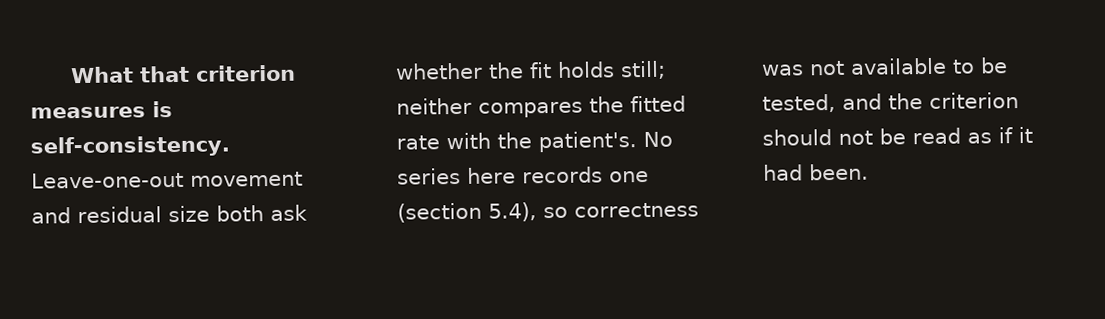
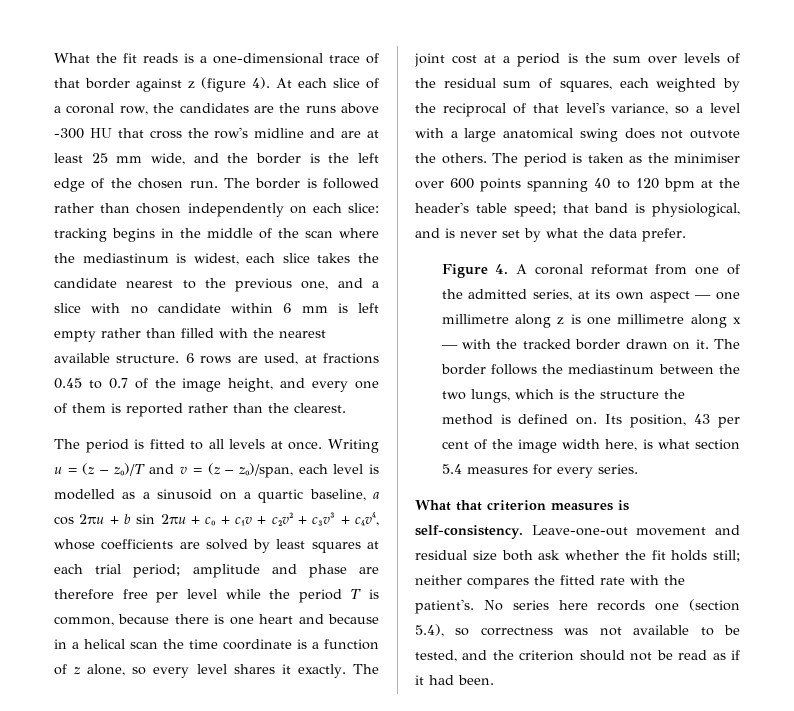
[69,66,134,84] What -> [54,53,379,64] [54,77,379,92] [54,103,379,115] [54,127,380,139] [54,153,379,165] [54,178,379,192] [54,203,379,217] [54,228,379,242] [54,253,379,265] [54,278,379,292] [54,303,379,314] [54,328,326,342] [54,353,379,365] [54,378,379,392] [54,403,346,417] [54,439,380,453] [54,463,379,478] [54,489,379,503] [54,512,379,526] [54,539,379,553] [54,564,379,578] [54,589,379,603] [54,614,379,626] [54,639,379,650] [54,664,380,678] [414,53,740,67] [415,78,740,92] [415,102,740,117] [415,128,740,142] [415,153,740,167] [415,178,740,192] [415,202,740,217] [415,228,686,242] [441,264,740,278] [441,289,741,303] [441,314,741,328] [441,339,741,350] [440,364,740,375] [441,389,685,403] [441,414,740,428] [441,439,741,453] [441,464,638,478] [415,500,451,511] What the fit reads is a one-dimensional trace of that border against z (figure 4). At each slice of a coronal row, the candidates are the runs above -300 HU that cross the row's midline and are at least 25 mm wide, and the border is the left edge of the chosen run. The border is followed rather than chosen independently on each slice: tracking begins in the middle of the scan where the mediastinum is widest, each slice takes the candidate nearest to the previous one, and a slice with no candidate within 6 mm is left empty rather than filled with the nearest available structure. 6 rows are used, at fractions 0.45 to 0.7 of the image height, and every one of them is reported rather than the clearest. // The period is fitted to all levels at once. Writing u = (z − z₀)/T and v = (z − z₀)/span, each level is modelled as a sinusoid on a quartic baseline, a cos 2πu + b sin 2πu + c₀ + c₁v + c₂v² + c₃v³ + c₄v⁴, whose coefficients are solved by least squares at each trial period; amplitude and phase are therefore free per level while the period T is common, because there is one heart and because in a helical scan the time coordinate is a function of z alone, so every level shares it exactly. The joint cost at a period is the sum over levels of the residual sum of squares, each weighted by the reciprocal of that level's variance, so a level with a large anatomical swing does not outvote the others. The period is taken as the minimiser over 600 points spanning 40 to 120 bpm at the header's table speed; that band is physiological, and is never set by what the data prefer. // Figure 4. A coronal reformat from one of the admitted series, at its own aspect — one millimetre along z is one millimetre along x — with the tracked border drawn on it. The border follows the mediastinum between the two lungs, which is the structure the method is defined on. Its position, 43 per cent of the image width here, is what section 5.4 measures for every series. // What

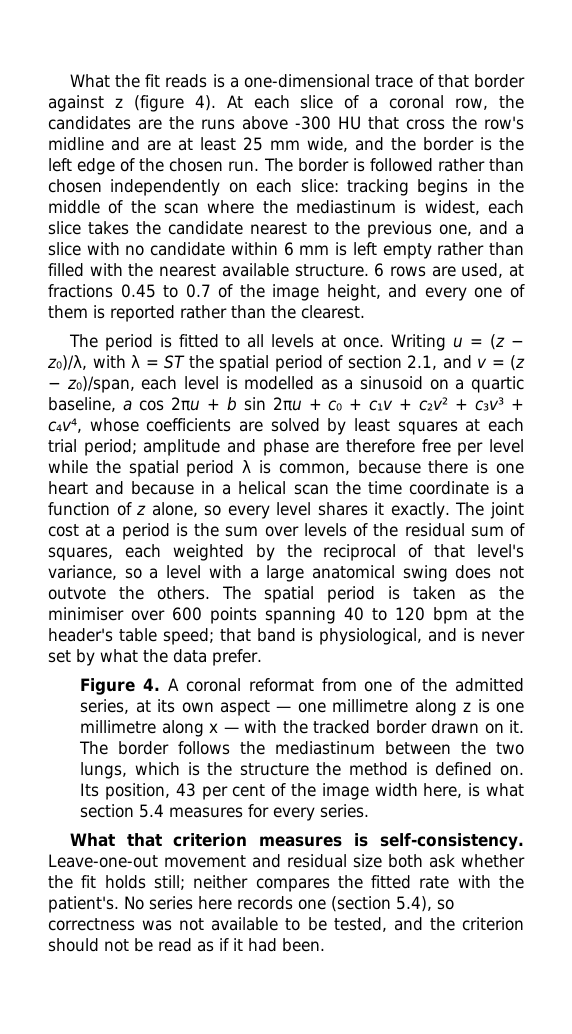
[113,463,145,476] z₀)/T -> [47,355,437,372] z₀)/λ, with λ = ST the spatial period of section 2.1,
[298,589,362,603] period T -> [128,460,252,477] spatial period λ
(518, 158) none -> [264,586,314,603] spatial

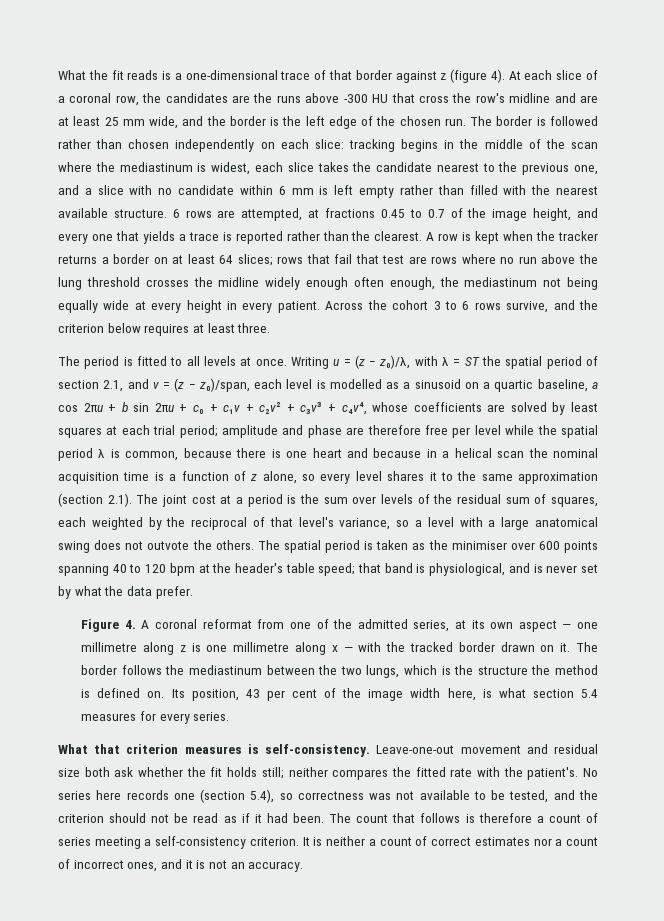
[461,263,504,278] used, -> [241,208,303,221] attempted,
[510,284,525,298] [48,305,88,319] of them -> [115,231,219,244] that yields a trace
(365, 312) none -> [426,231,599,244] [58,254,599,266] [58,277,598,290] [58,300,599,313] [58,323,271,336] A row is kept when the tracker returns a border on at least 64 slices; rows that fail that test are rows where no run above the lung threshold crosses the midline widely enough often enough, the mediastinum not being equally wide at every height in every patient. Across the cohort 3 to 6 rows survive, and the criterion below requires at least three.
[367,481,489,495] time coordinate -> [553,448,598,458] [58,472,150,484] nominal acquisition time
[390,502,450,519] exactly. -> [440,471,598,484] [58,493,132,507] to the same approximation (section 2.1).
(325, 945) none -> [329,813,598,823] [58,836,599,849] [58,859,304,872] The count that follows is therefore a count of series meeting a self-consistency criterion. It is neither a count of correct estimates nor a count of incorrect ones, and it is not an accuracy.

